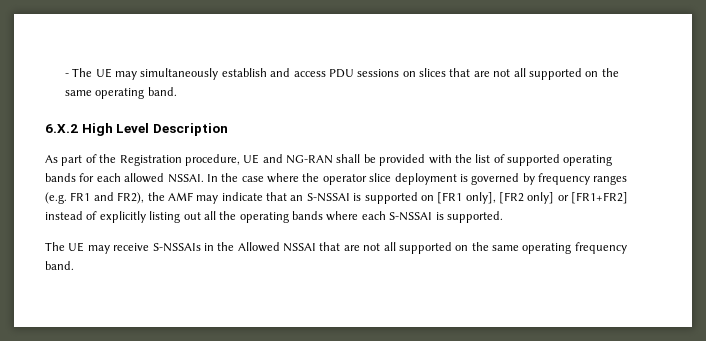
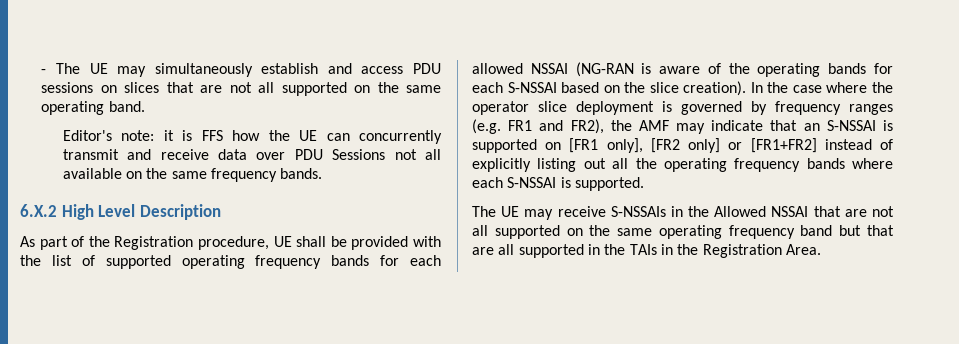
(177, 91) none -> [62,130,443,144] [62,149,442,160] [62,168,323,182] // Editor's note: it is FFS how the UE can concurrently transmit and receive data over PDU Sessions not all available on the same frequency bands.
[262,154,333,164] and NG-RAN -> (292, 241) none
(613, 160) none -> [255,255,322,269] frequency
[167,174,204,183] NSSAI. -> [530,62,893,77] [472,81,747,96] NSSAI (NG-RAN is aware of the operating bands for each S-NSSAI based on the slice creation).
(289, 217) none -> [734,158,801,172] frequency
[45,261,74,270] band. -> [800,225,894,236] [472,244,821,258] band but that are all supported in the TAIs in the Registration Area.

